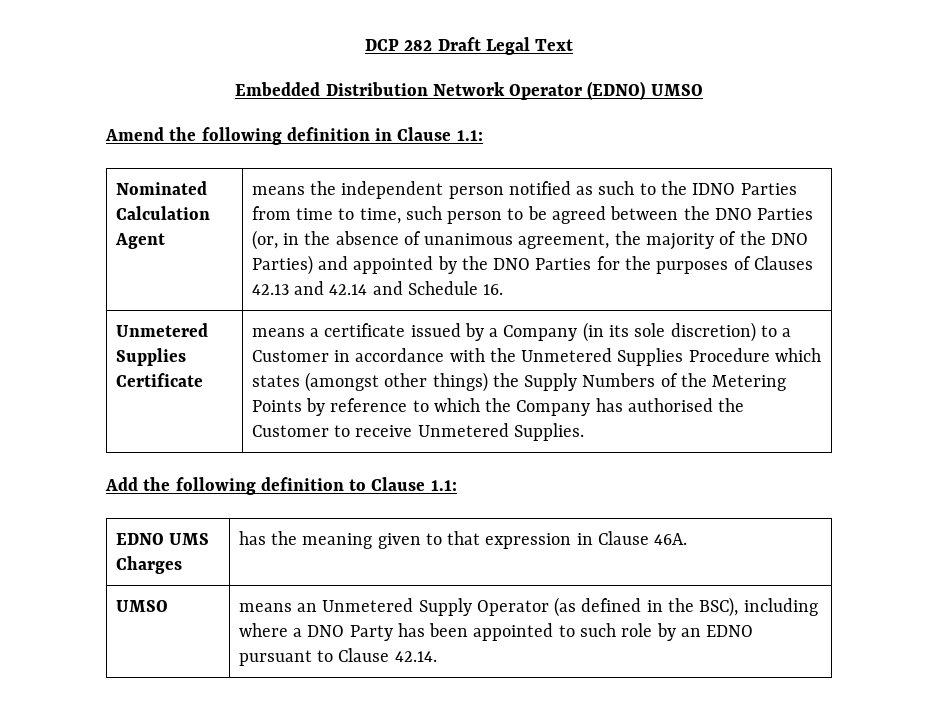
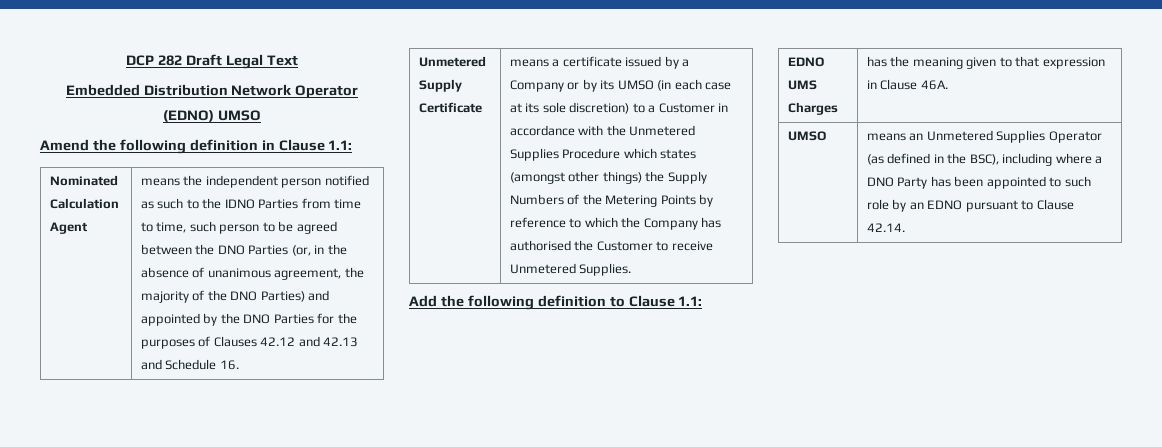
[251,281,368,295] 42.13 and 42.14 -> [260,336,359,347] 42.12 and 42.13
[115,348,186,366] Supplies -> [418,79,462,92] Supply
[582,322,604,342] (in -> [567,79,732,92] [509,103,522,113] or by its UMSO (in each case at
[418,598,472,616] Supply -> [996,130,1046,143] Supplies

